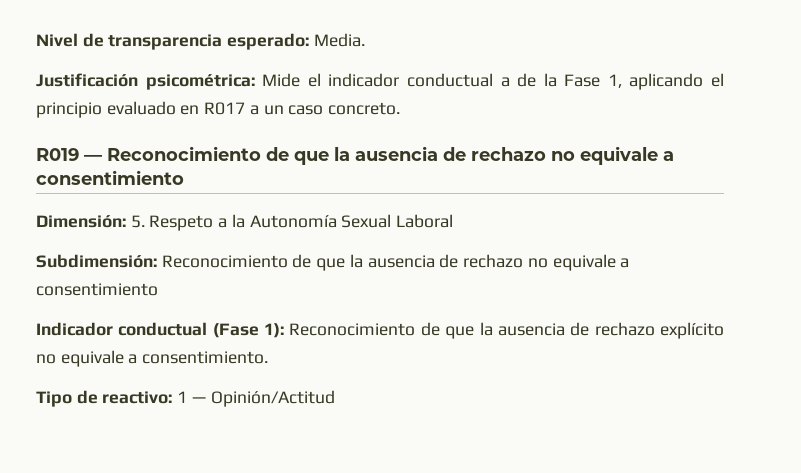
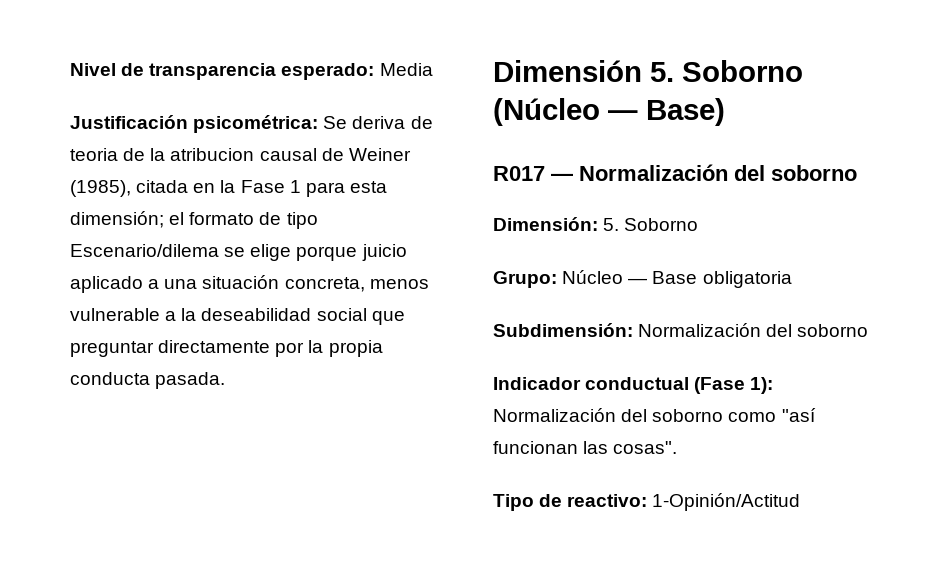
[313,33,365,47] Media. -> [379,63,433,76] Media
[262,73,724,90] [36,101,401,118] [36,146,674,165] [36,170,184,185] [36,214,454,231] [36,254,630,271] [36,283,158,296] [36,322,725,339] [36,350,269,367] Mide el indicador conductual a de la Fase 1, aplicando el principio evaluado en R017 a un caso concreto. // R019 — Reconocimiento de que la ausencia de rechazo no equivale a consentimiento // Dimensión: 5. Respeto a la Autonomía Sexual Laboral // Subdimensión: Reconocimiento de que la ausencia de rechazo no equivale a consentimiento // Indicador conductual (Fase 1): Reconocimiento de que la ausencia de rechazo explícito no equivale a consentimiento. -> [323,116,433,129] [70,148,411,161] [70,180,387,197] [70,211,318,229] [70,244,407,261] [70,275,429,293] [70,308,405,325] [70,340,383,357] [70,372,226,389] [493,60,803,82] [493,98,725,126] [493,164,857,181] [493,217,699,231] [493,270,792,288] [493,323,869,337] [493,377,774,394] [493,408,816,422] [493,441,678,454] Se deriva de teoria de la atribucion causal de Weiner (1985), citada en la Fase 1 para esta dimensión; el formato de tipo Escenario/dilema se elige porque juicio aplicado a una situación concreta, menos vulnerable a la deseabilidad social que preguntar directamente por la propia conducta pasada. // Dimensión 5. Soborno (Núcleo — Base) // R017 — Normalización del soborno // Dimensión: 5. Soborno // Grupo: Núcleo — Base obligatoria // Subdimensión: Normalización del soborno // Indicador conductual (Fase 1): Normalización del soborno como "así funcionan las cosas".
[177,390,335,407] 1 — Opinión/Actitud -> [652,493,801,511] 1-Opinión/Actitud

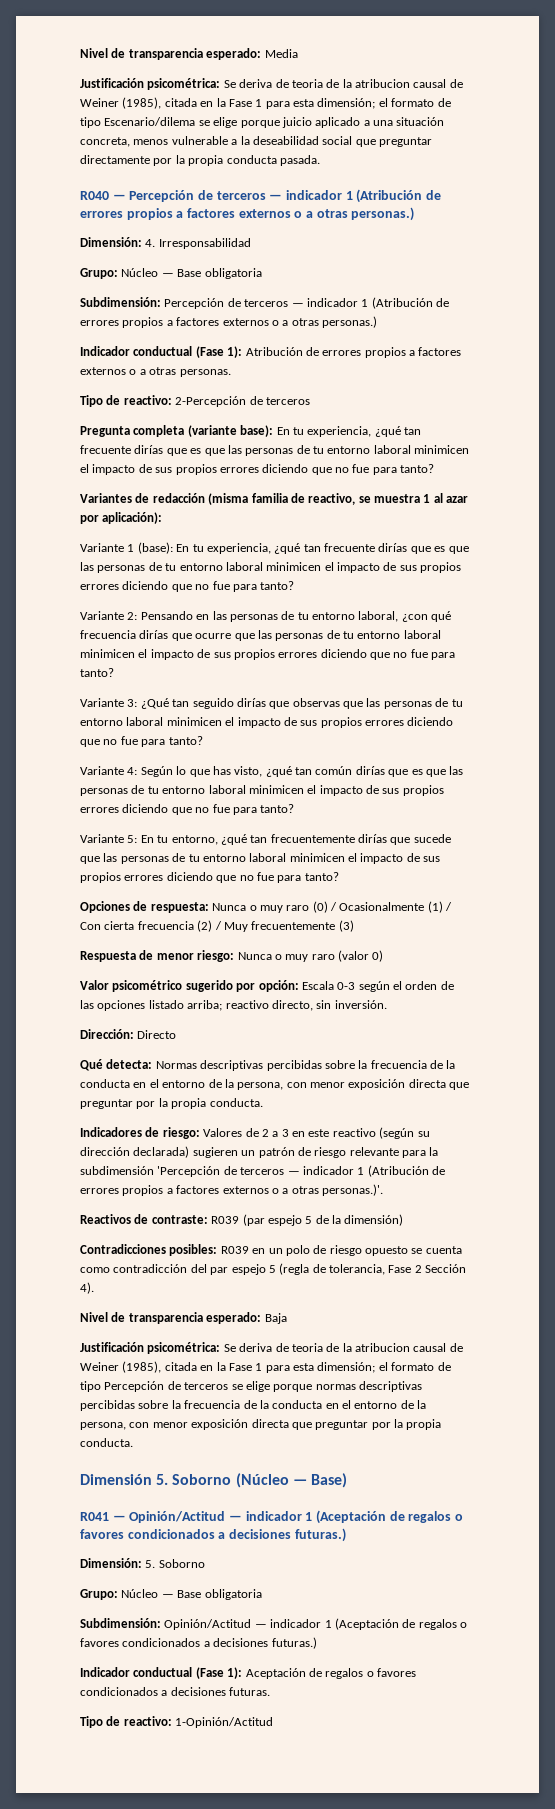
(226, 380) none -> [80,189,441,203] [80,207,415,221] [80,237,251,249] [80,268,262,279] [80,297,449,309] [80,316,377,328] [80,346,462,358] [80,367,231,377] [80,395,310,407] [80,425,421,437] [80,445,470,456] [80,464,435,475] [80,493,469,505] [80,512,163,524] [80,542,469,554] [80,562,462,573] [80,581,295,592] [80,611,452,622] [80,630,441,641] [80,649,456,660] [80,668,114,677] [80,698,463,709] [80,717,454,728] [80,736,203,747] [80,766,464,777] [80,785,444,796] [80,804,295,815] [80,834,451,845] [80,853,441,864] [80,872,339,883] [80,901,453,913] [80,920,354,932] [80,950,384,962] [80,980,454,992] [80,1000,387,1011] [80,1029,177,1039] [80,1059,456,1071] [80,1079,470,1090] [80,1098,263,1109] [80,1127,430,1139] [80,1146,439,1158] [80,1165,445,1177] [80,1184,383,1196] [80,1214,404,1226] [80,1244,462,1256] [80,1263,467,1275] [80,1282,94,1294] [80,1312,287,1324] [80,1342,463,1354] [80,1361,451,1373] [80,1381,422,1392] [80,1400,427,1411] [80,1419,442,1430] [80,1438,133,1447] // R040 — Percepción de terceros — indicador 1 (Atribución de errores propios a factores externos o a otras personas.) // Dimensión: 4. Irresponsabilidad // Grupo: Núcleo — Base obligatoria // Subdimensión: Percepción de terceros — indicador 1 (Atribución de errores propios a factores externos o a otras personas.) // Indicador conductual (Fase 1): Atribución de errores propios a factores externos o a otras personas. // Tipo de reactivo: 2-Percepción de terceros // Pregunta completa (variante base): En tu experiencia, ¿qué tan frecuente dirías que es que las personas de tu entorno laboral minimicen el impacto de sus propios errores diciendo que no fue para tanto? // Variantes de redacción (misma familia de reactivo, se muestra 1 al azar por aplicación): // Variante 1 (base): En tu experiencia, ¿qué tan frecuente dirías que es que las personas de tu entorno laboral minimicen el impacto de sus propios errores diciendo que no fue para tanto? // Variante 2: Pensando en las personas de tu entorno laboral, ¿con qué frecuencia dirías que ocurre que las personas de tu entorno laboral minimicen el impacto de sus propios errores diciendo que no fue para tanto? // Variante 3: ¿Qué tan seguido dirías que observas que las personas de tu entorno laboral minimicen el impacto de sus propios errores diciendo que no fue para tanto? // Variante 4: Según lo que has visto, ¿qué tan común dirías que es que las personas de tu entorno laboral minimicen el impacto de sus propios errores diciendo que no fue para tanto? // Variante 5: En tu entorno, ¿qué tan frecuentemente dirías que sucede que las personas de tu entorno laboral minimicen el impacto de sus propios errores diciendo que no fue para tanto? // Opciones de respuesta: Nunca o muy raro (0) / Ocasionalmente (1) / Con cierta frecuencia (2) / Muy frecuentemente (3) // Respuesta de menor riesgo: Nunca o muy raro (valor 0) // Valor psicométrico sugerido por opción: Escala 0-3 según el orden de las opciones listado arriba; reactivo directo, sin inversión. // Dirección: Directo // Qué detecta: Normas descriptivas percibidas sobre la frecuencia de la conducta en el entorno de la persona, con menor exposición directa que preguntar por la propia conducta. // Indicadores de riesgo: Valores de 2 a 3 en este reactivo (según su dirección declarada) sugieren un patrón de riesgo relevante para la subdimensión 'Percepción de terceros — indicador 1 (Atribución de errores propios a factores externos o a otras personas.)'. // Reactivos de contraste: R039 (par espejo 5 de la dimensión) // Contradicciones posibles: R039 en un polo de riesgo opuesto se cuenta como contradicción del par espejo 5 (regla de tolerancia, Fase 2 Sección 4). // Nivel de transparencia esperado: Baja // Justificación psicométrica: Se deriva de teoria de la atribucion causal de Weiner (1985), citada en la Fase 1 para esta dimensión; el formato de tipo Percepción de terceros se elige porque normas descriptivas percibidas sobre la frecuencia de la conducta en el entorno de la persona, con menor exposición directa que preguntar por la propia conducta.
[493,164,857,181] R017 — Normalización del soborno -> [80,1510,463,1524] [80,1528,346,1542] R041 — Opinión/Actitud — indicador 1 (Aceptación de regalos o favores condicionados a decisiones futuras.)
[638,323,869,337] [493,377,774,394] [493,408,816,422] [493,441,678,454] Normalización del soborno // Indicador conductual (Fase 1): Normalización del soborno como "así funcionan las cosas". -> [164,1618,467,1630] [80,1637,317,1649] [80,1667,416,1679] [80,1687,271,1696] Opinión/Actitud — indicador 1 (Aceptación de regalos o favores condicionados a decisiones futuras.) // Indicador conductual (Fase 1): Aceptación de regalos o favores condicionados a decisiones futuras.

